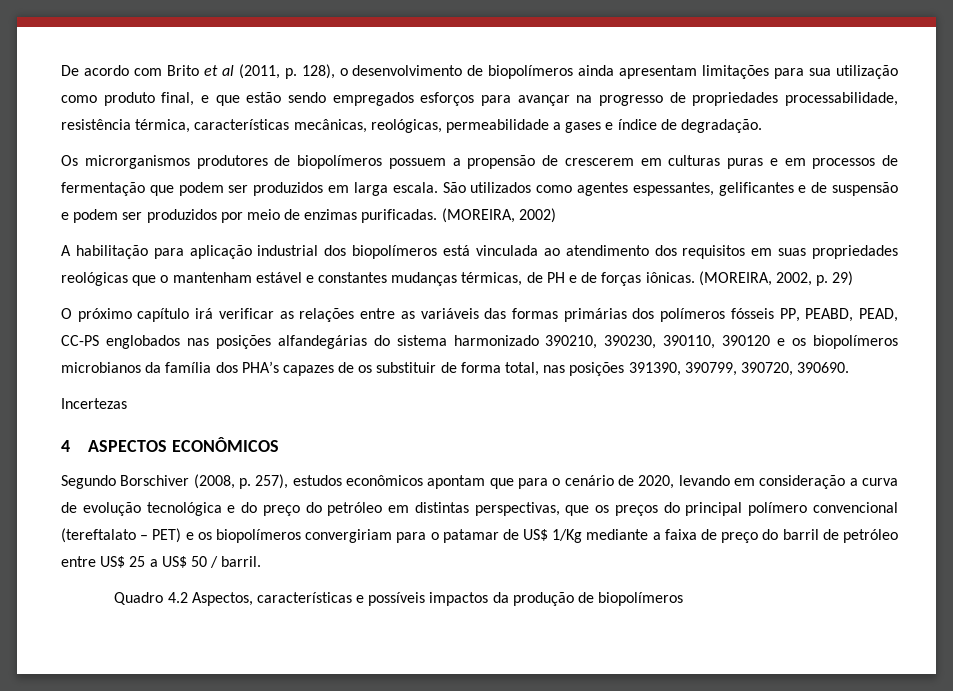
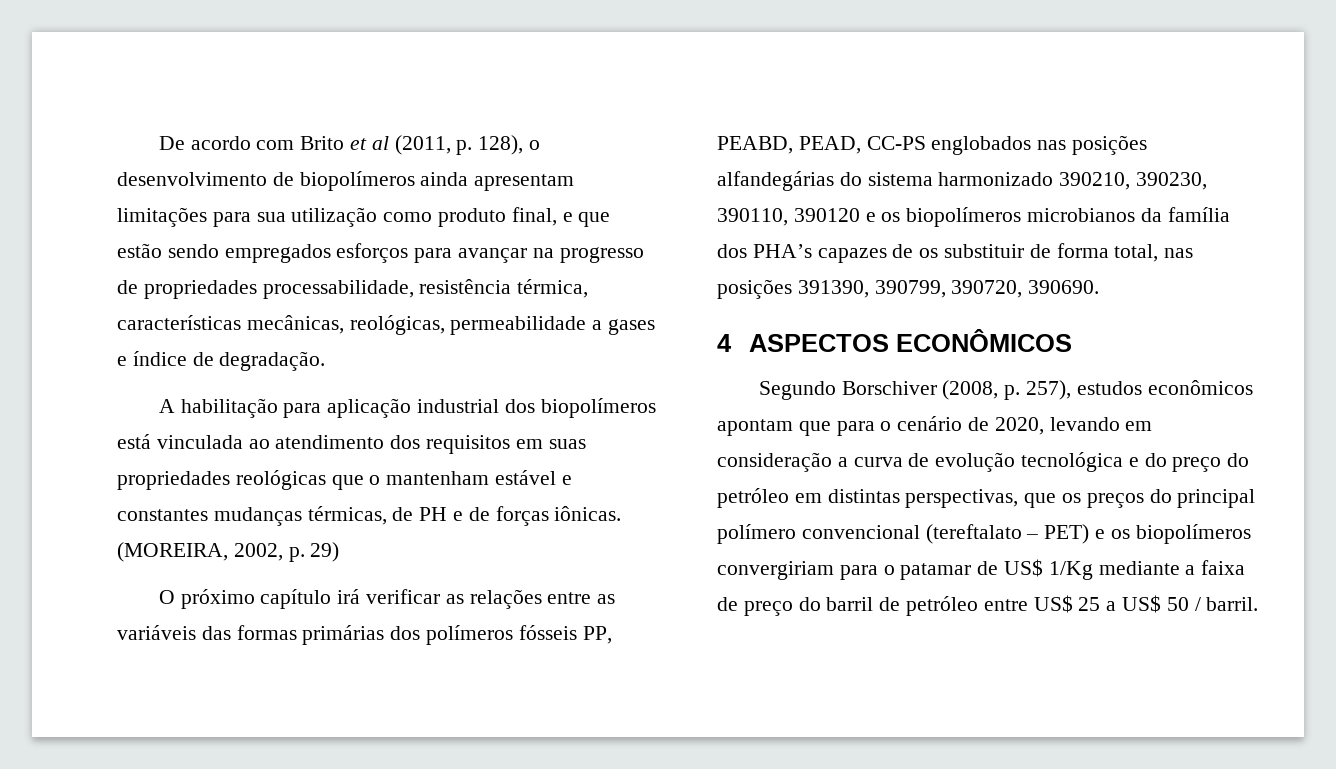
[61,155,898,169] [61,182,898,196] [61,208,556,223] // Os microrganismos produtores de biopolímeros possuem a propensão de crescerem em culturas puras e em processos de fermentação que podem ser produzidos em larga escala. São utilizados como agentes espessantes, gelificantes e de suspensão e podem ser produzidos por meio de enzimas purificadas. (MOREIRA, 2002) -> (326, 361) none
[61,398,127,409] // Incertezas -> (1100, 287) none
[114,592,684,606] // Quadro 4.2 Aspectos, características e possíveis impactos da produção de biopolímeros -> (1259, 604) none

